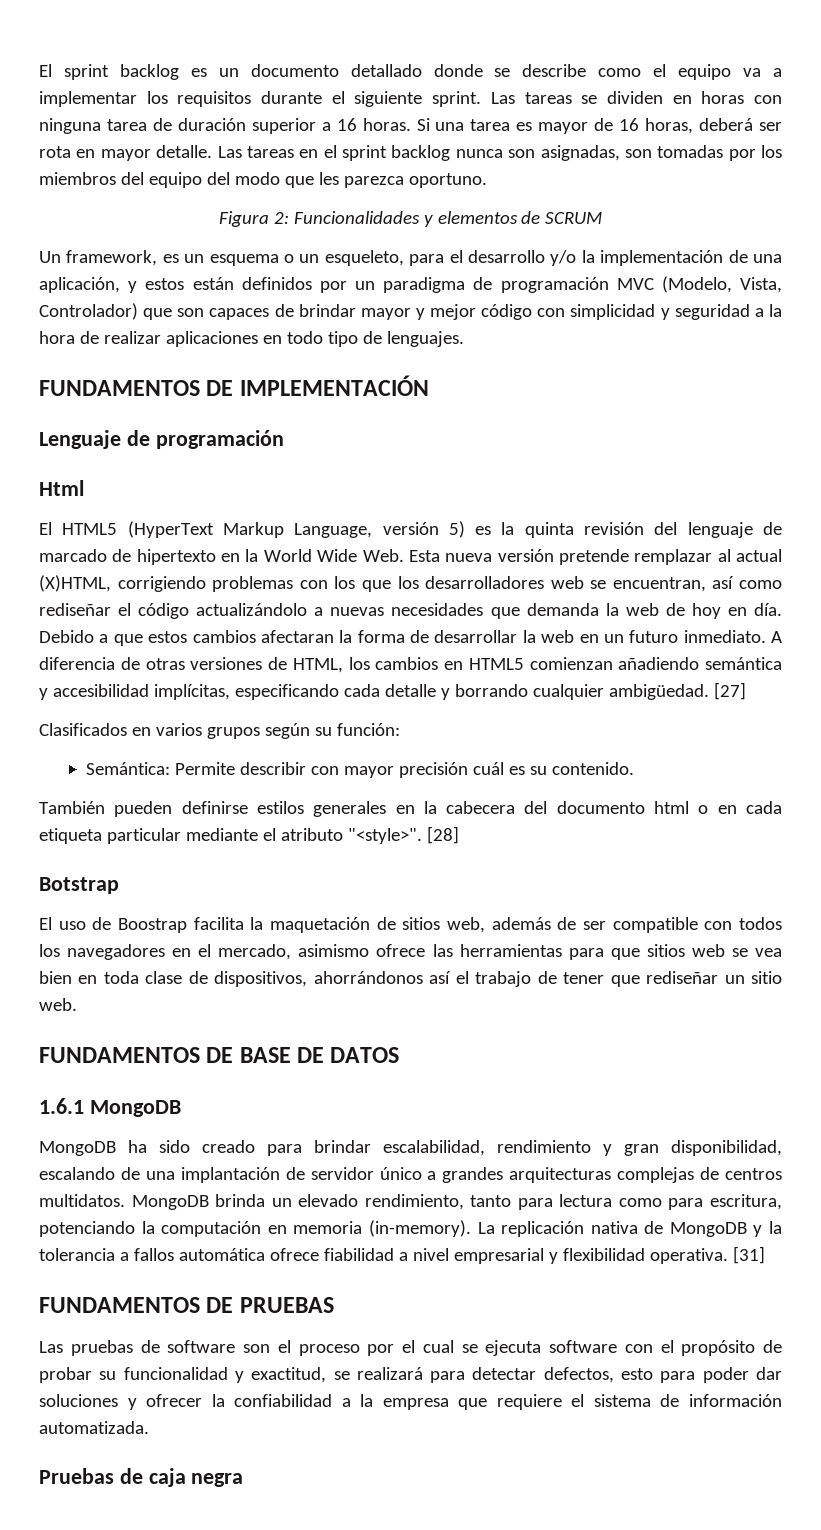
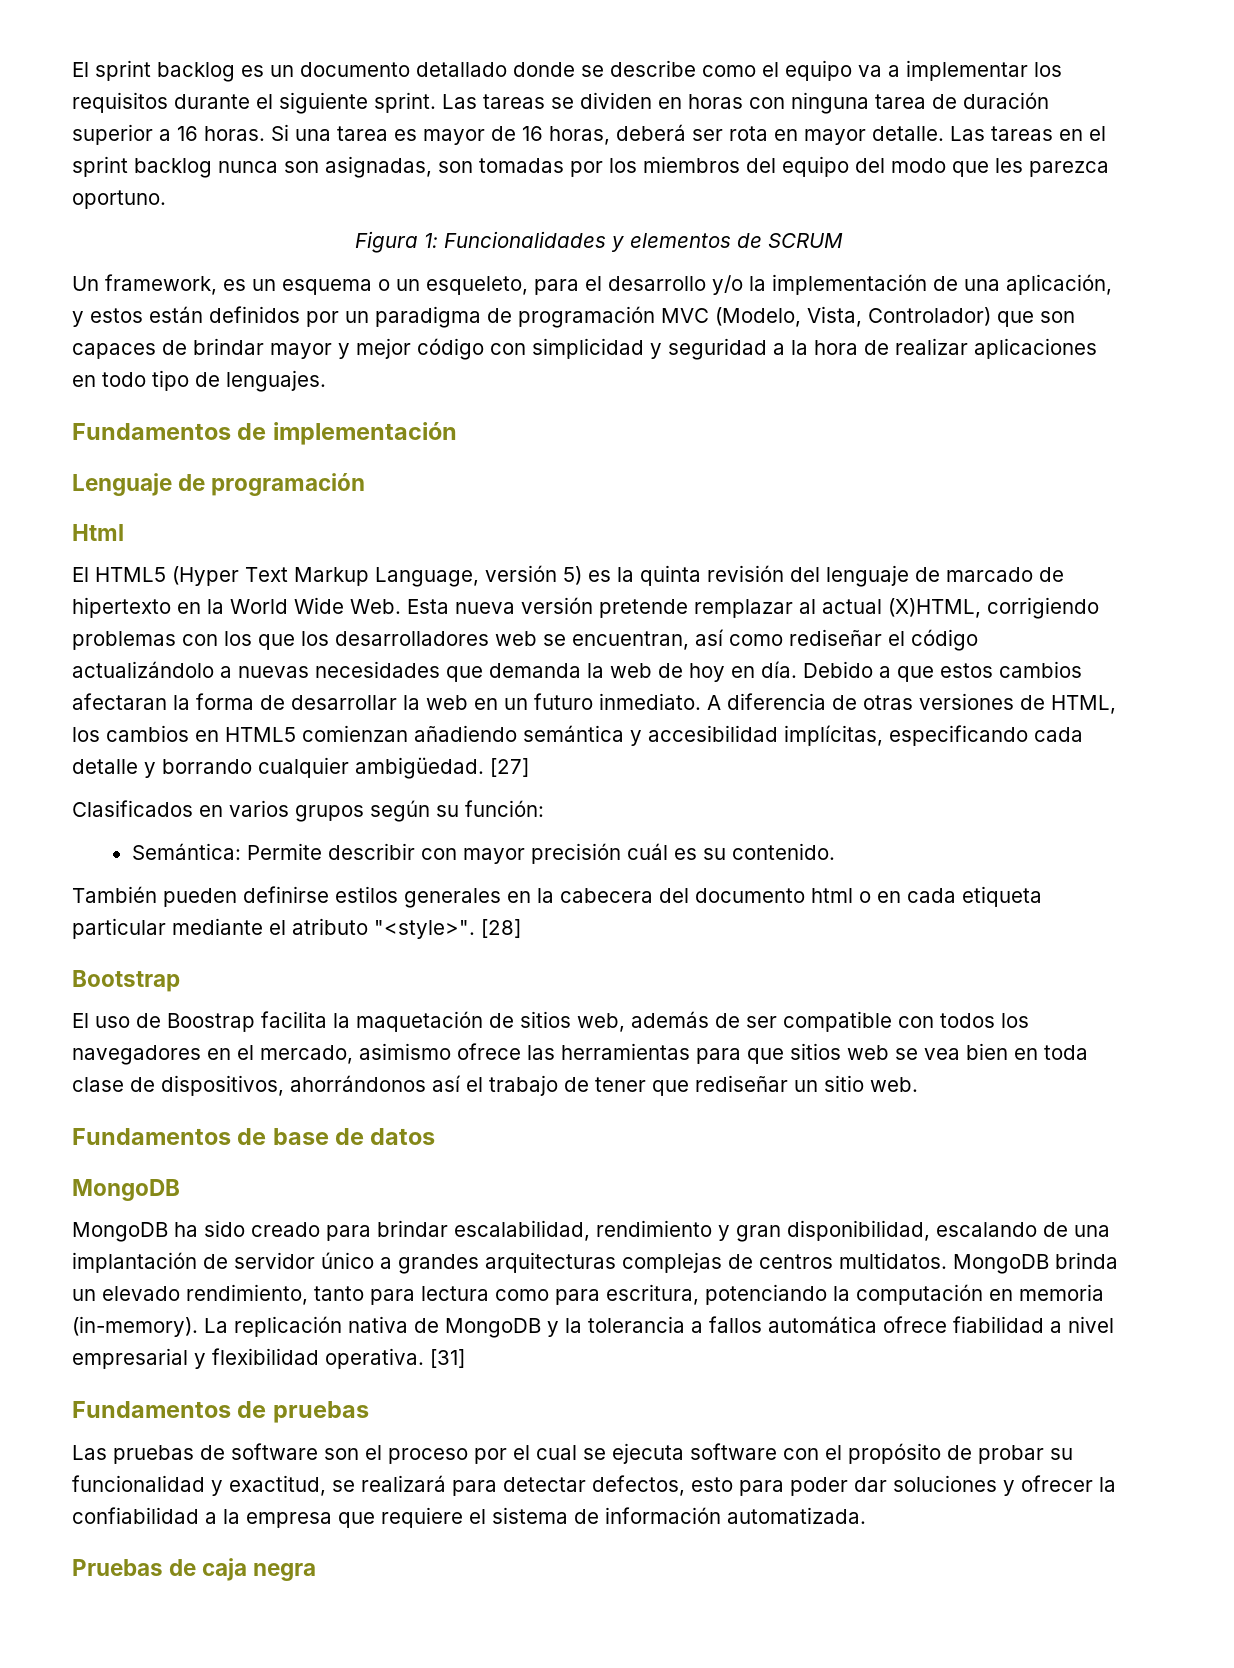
[273,212,289,224] 2: -> [423,233,438,248] 1:
[39,375,429,396] FUNDAMENTOS DE IMPLEMENTACIÓN -> [72,422,457,445] Fundamentos de implementación
[127,521,214,538] (HyperText -> [172,566,288,586] (Hyper Text
[39,877,119,894] Botstrap -> [72,970,180,992] Bootstrap
[39,1047,400,1063] [39,1098,84,1114] FUNDAMENTOS DE BASE DE DATOS // 1.6.1 -> [72,1128,436,1145] Fundamentos de base de datos //
[39,1297,334,1313] FUNDAMENTOS DE PRUEBAS -> [72,1401,369,1423] Fundamentos de pruebas

